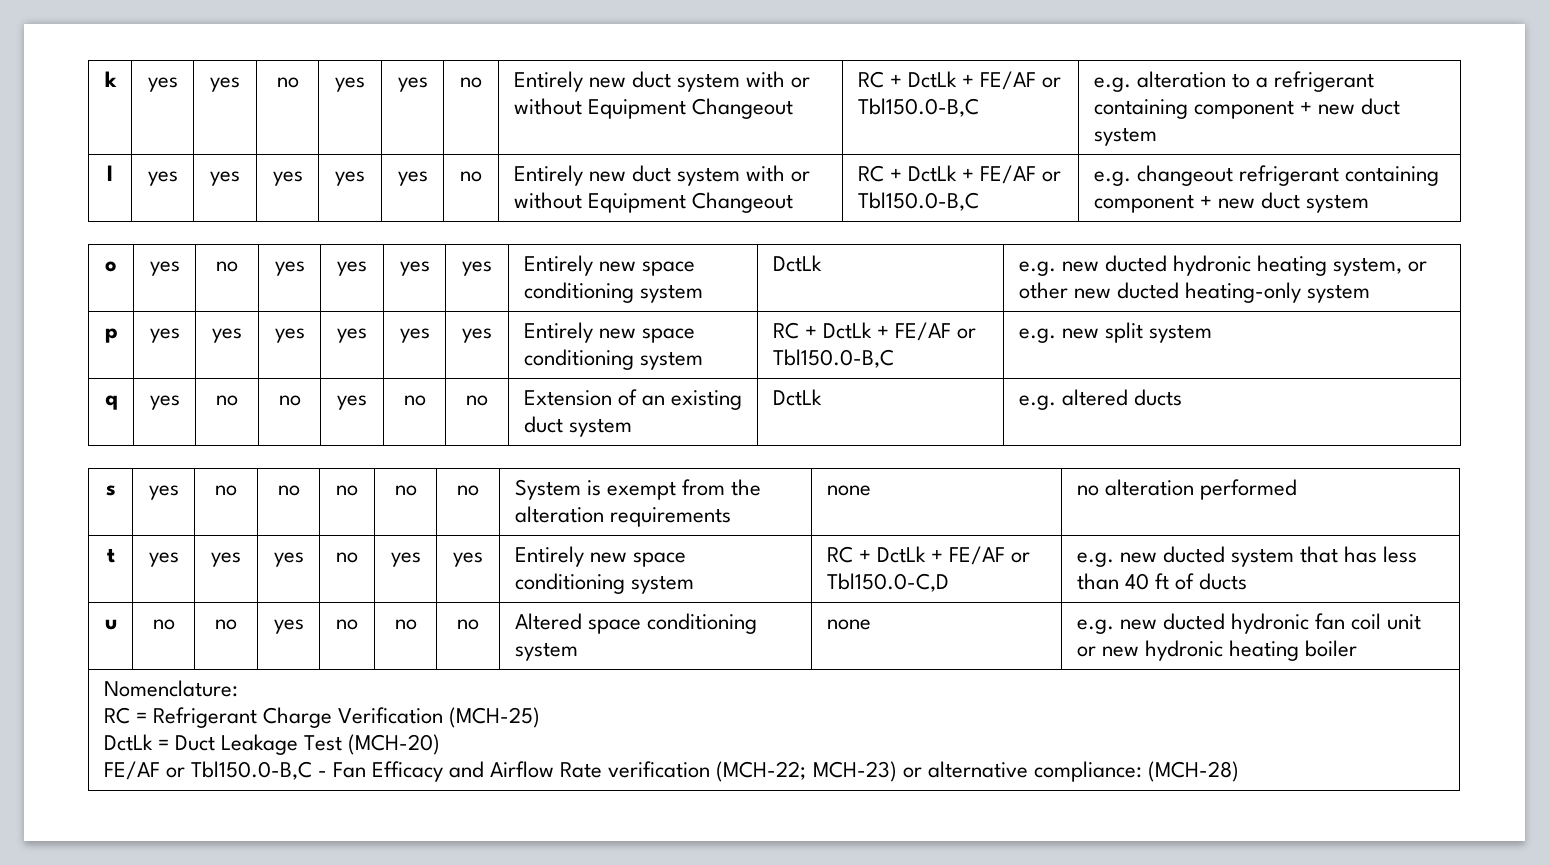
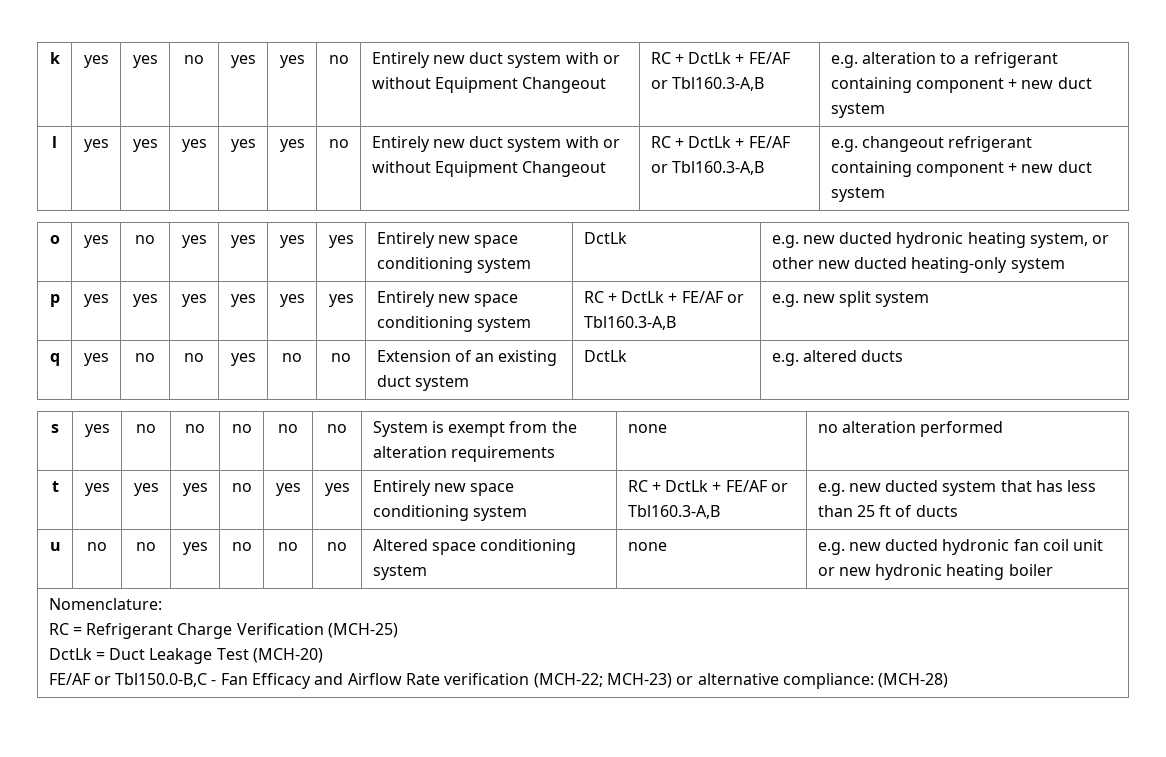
[857,98,979,117] Tbl150.0-B,C -> [671,77,764,91] Tbl160.3-A,B
[857,192,979,211] Tbl150.0-B,C -> [671,161,764,175] Tbl160.3-A,B
[772,349,894,368] Tbl150.0-B,C -> [583,316,676,330] Tbl160.3-A,B
[826,573,949,592] Tbl150.0-C,D -> [627,505,720,519] Tbl160.3-A,B
[1124,573,1149,590] 40 -> [856,505,875,517] 25

